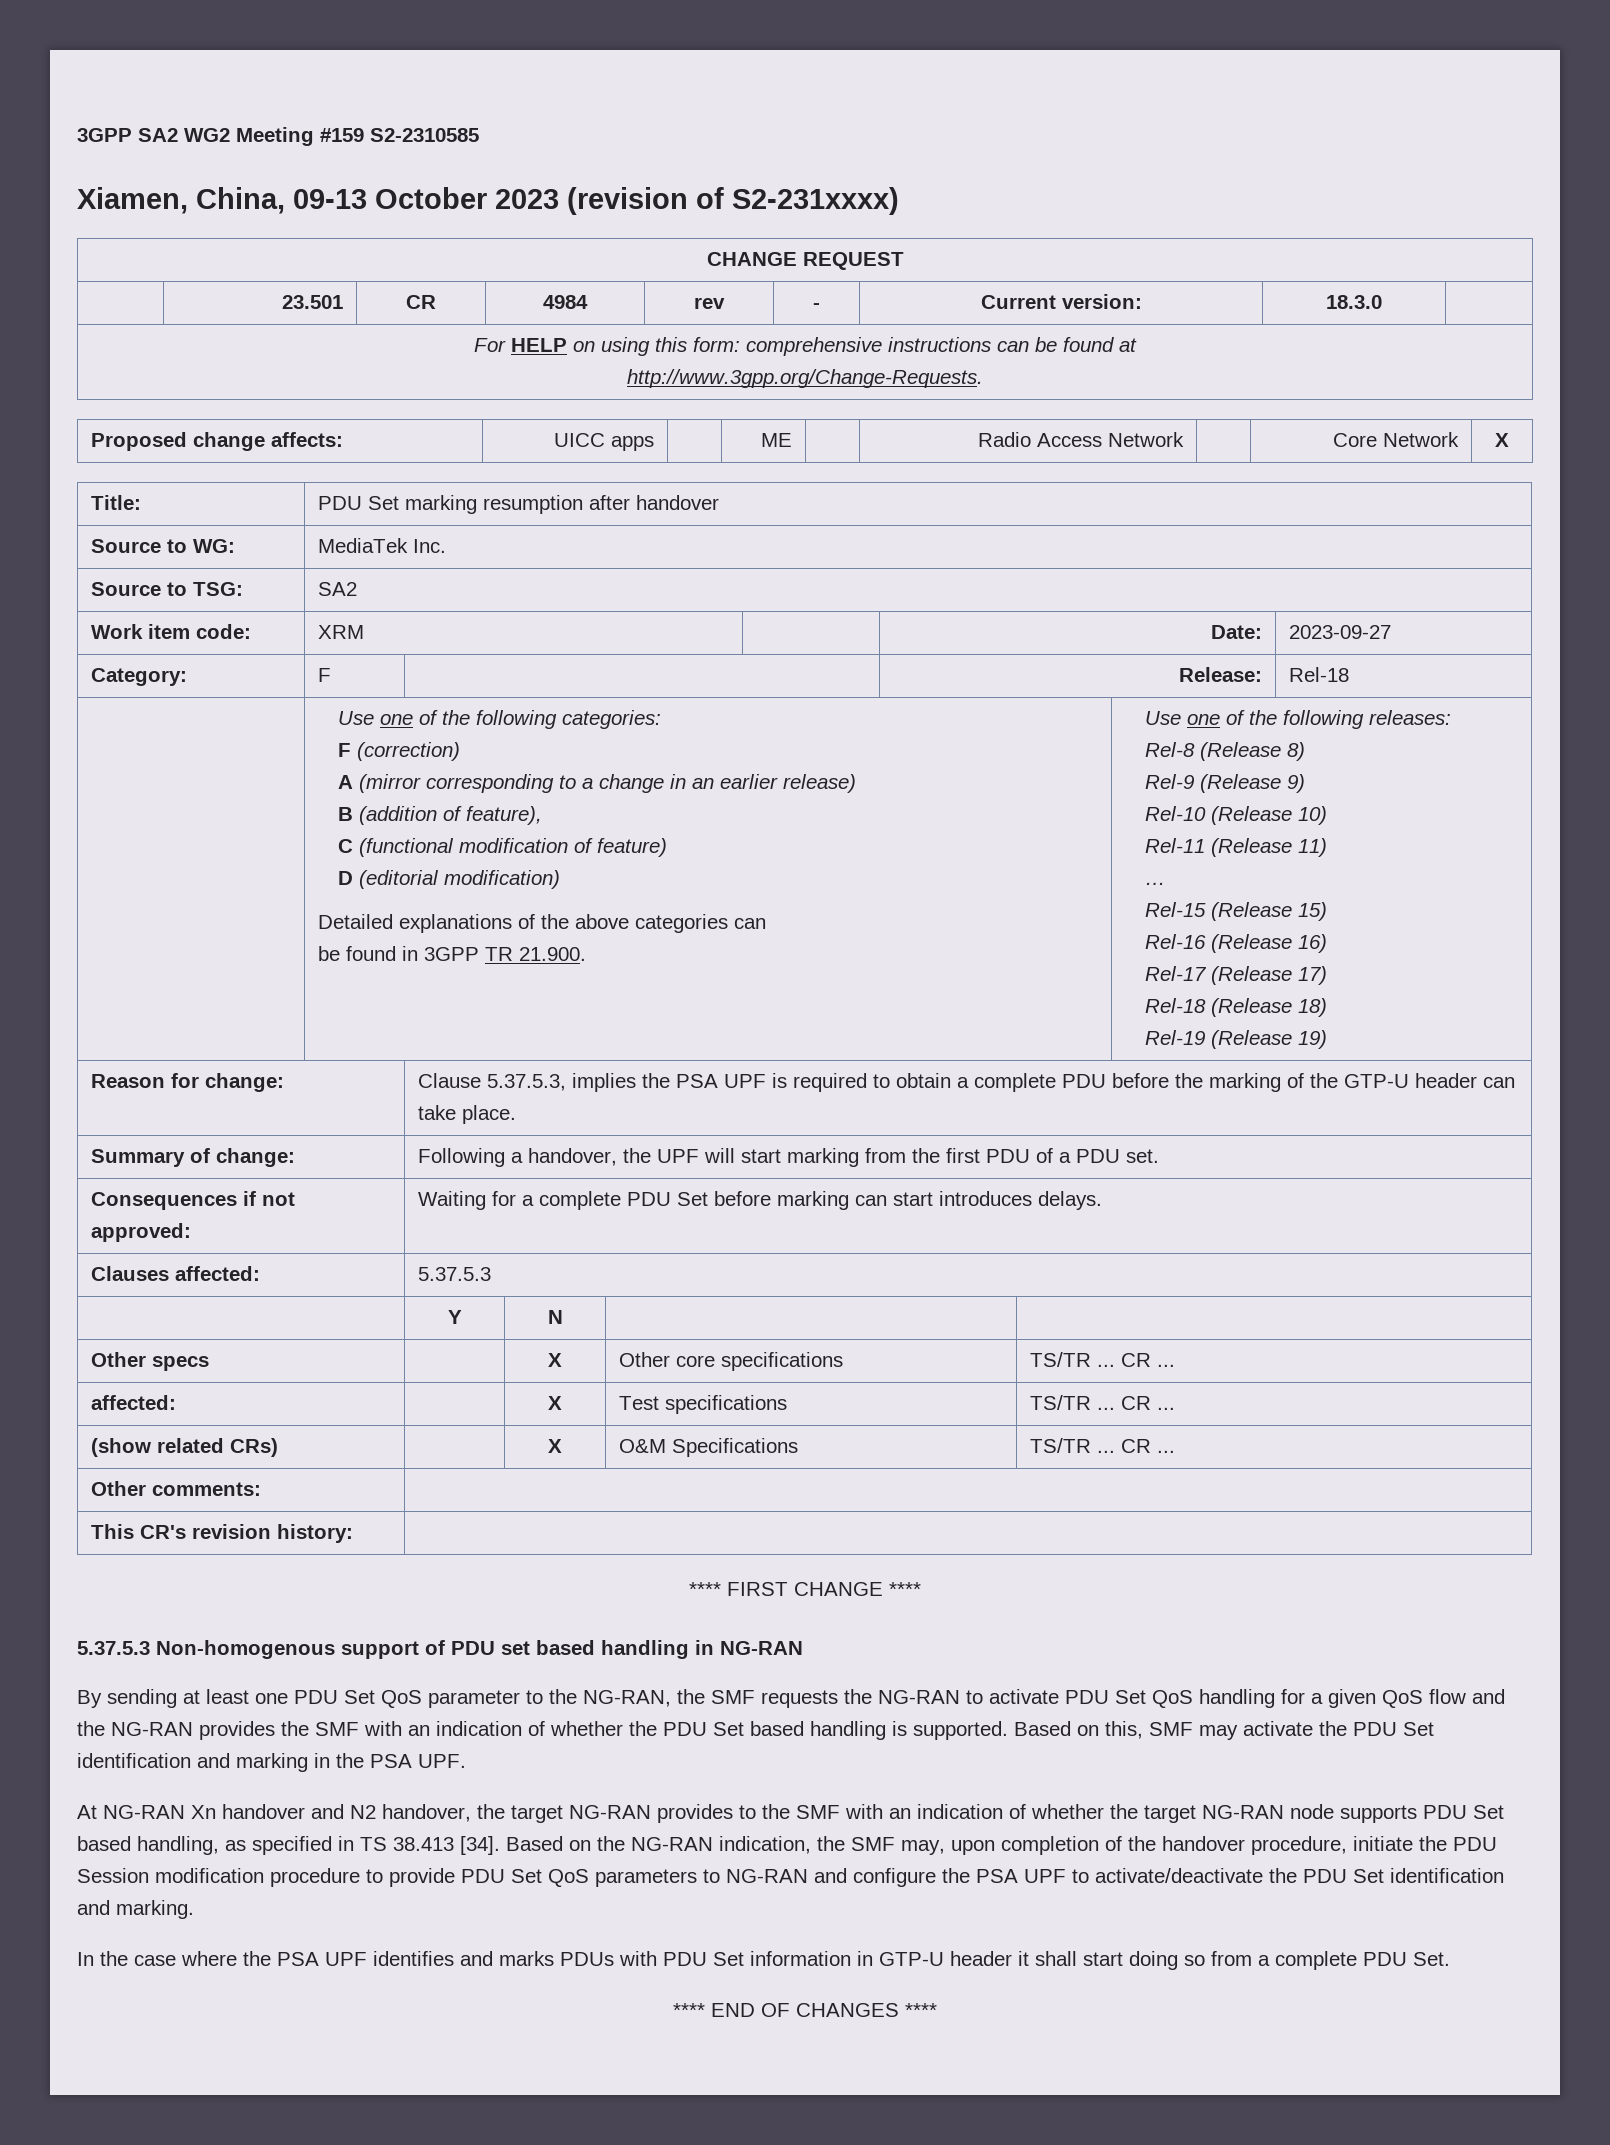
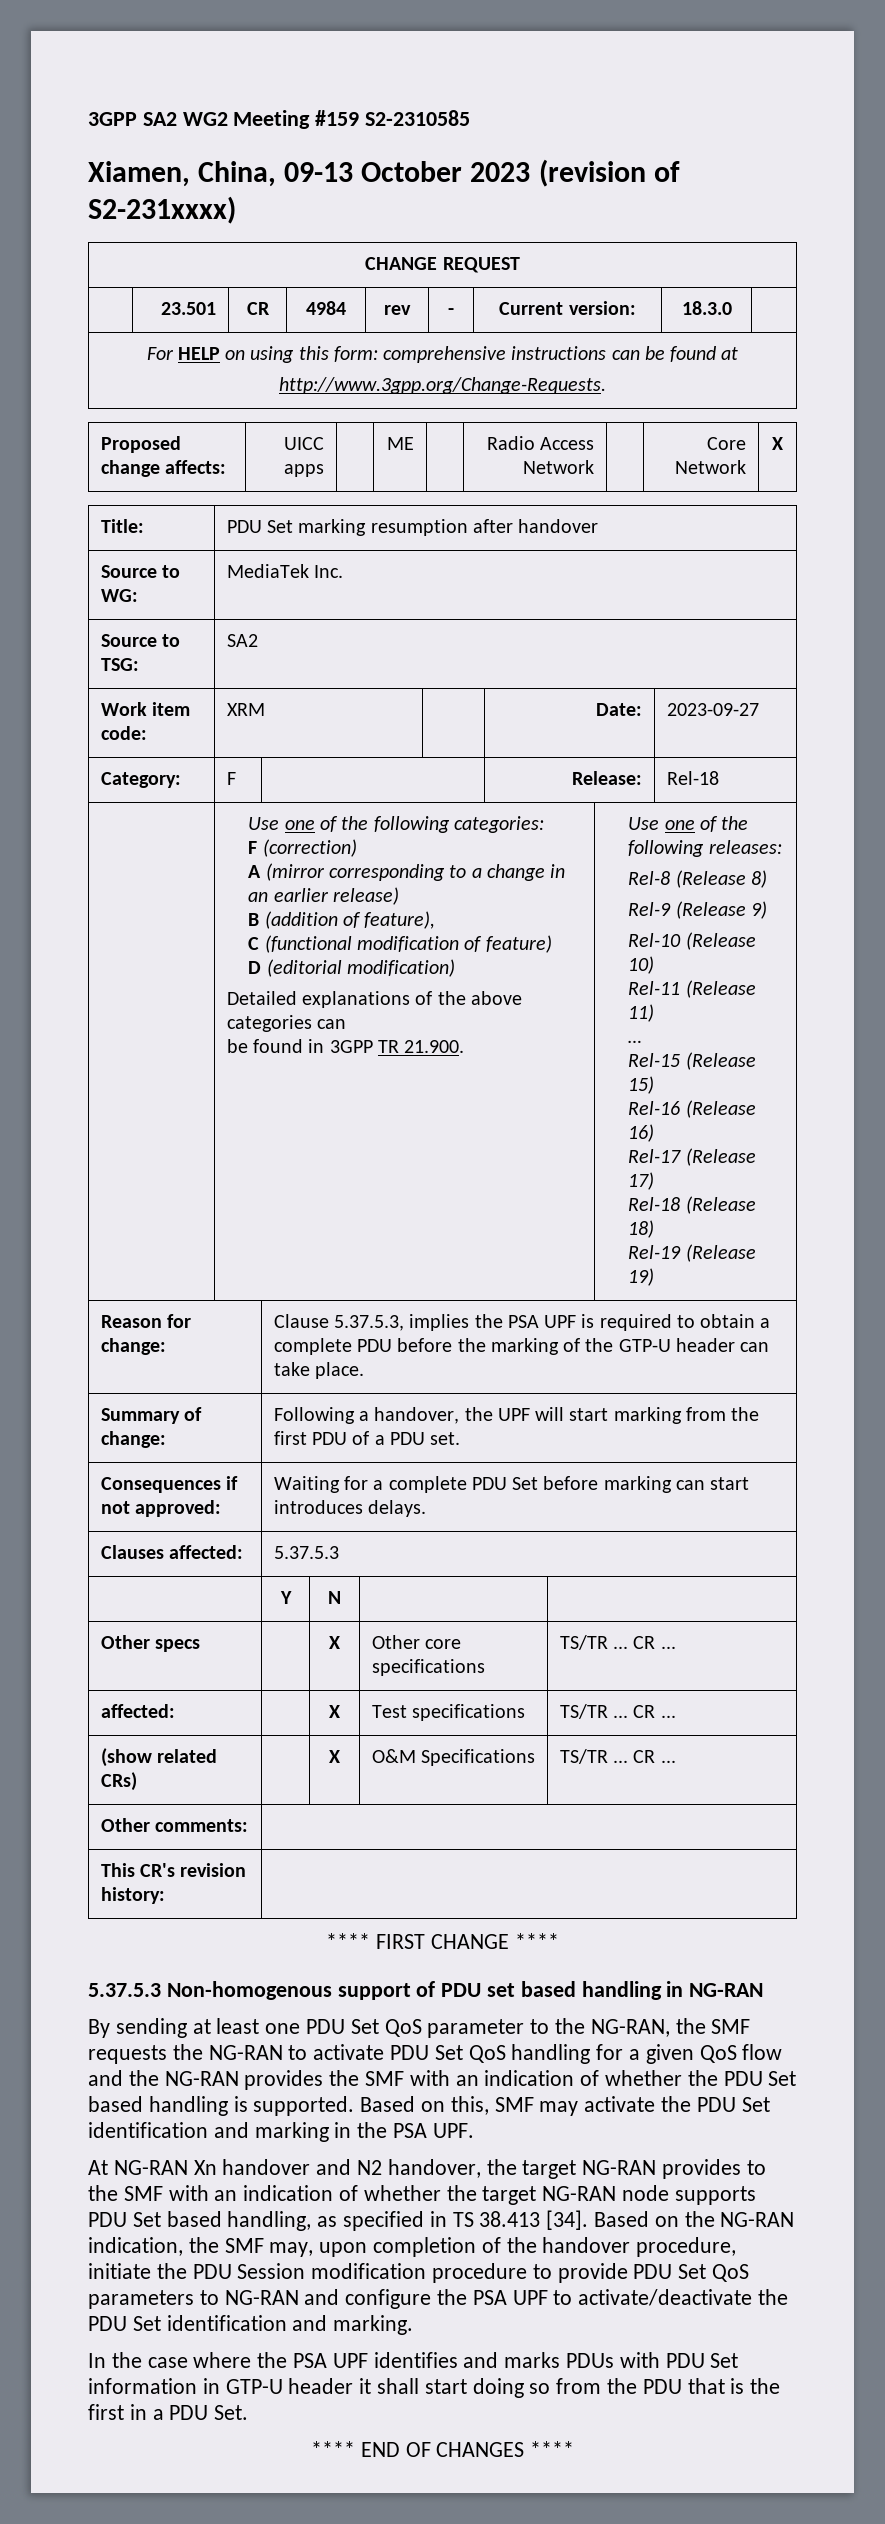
[1258,1951,1357,1970] a complete -> [607,2378,781,2394] [88,2404,164,2420] the PDU that is the first in a

